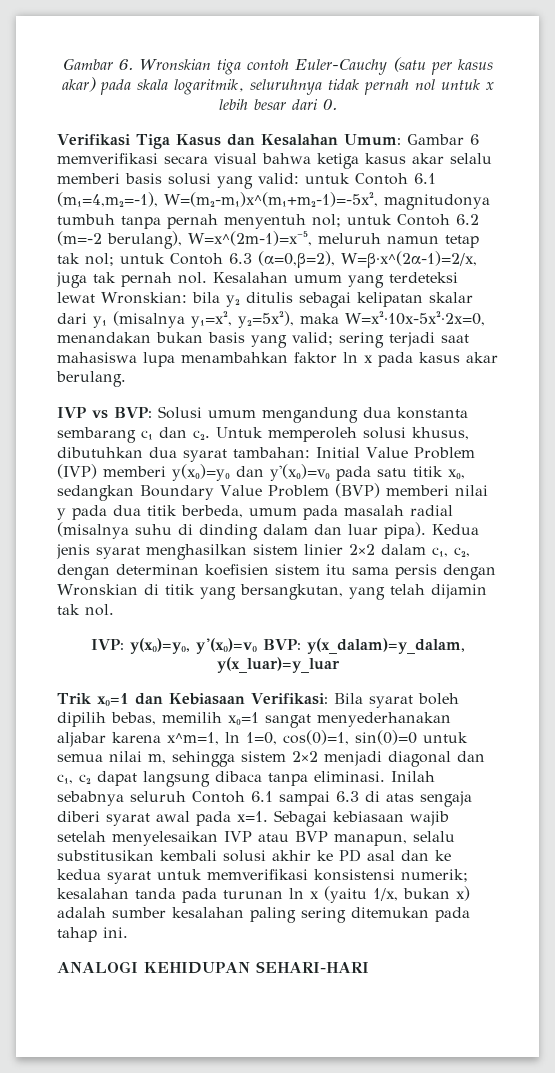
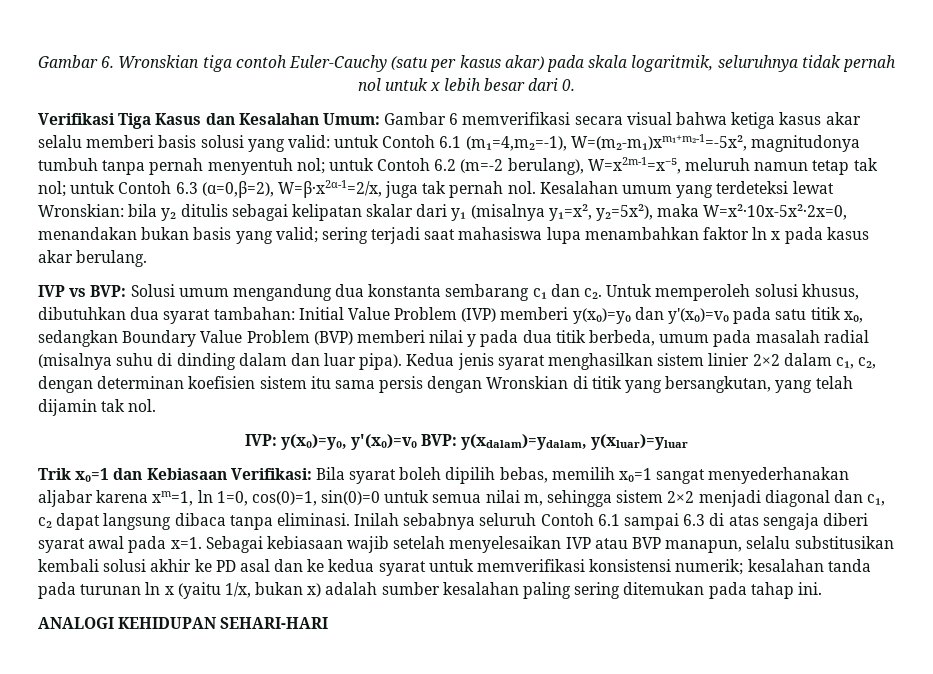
[164,191,378,207] W=(m₂-m₁)x^(m₁+m₂-1)=-5x², -> [570,134,747,151] W=(m₂-m₁)xm₁+m₂-1=-5x²,
[188,231,312,246] W=x^(2m-1)=x⁻⁵, -> [587,157,681,174] W=x2m-1=x⁻⁵,
[341,251,477,268] W=β·x^(2α-1)=2/x, -> [277,180,382,198] W=β·x2α-1=2/x,
[306,638,465,654] [216,657,340,673] y(x_dalam)=y_dalam, y(x_luar)=y_luar -> [461,434,689,450] y(xdalam)=ydalam, y(xluar)=yluar
[167,732,219,745] x^m=1, -> [152,491,194,506] xm=1,

